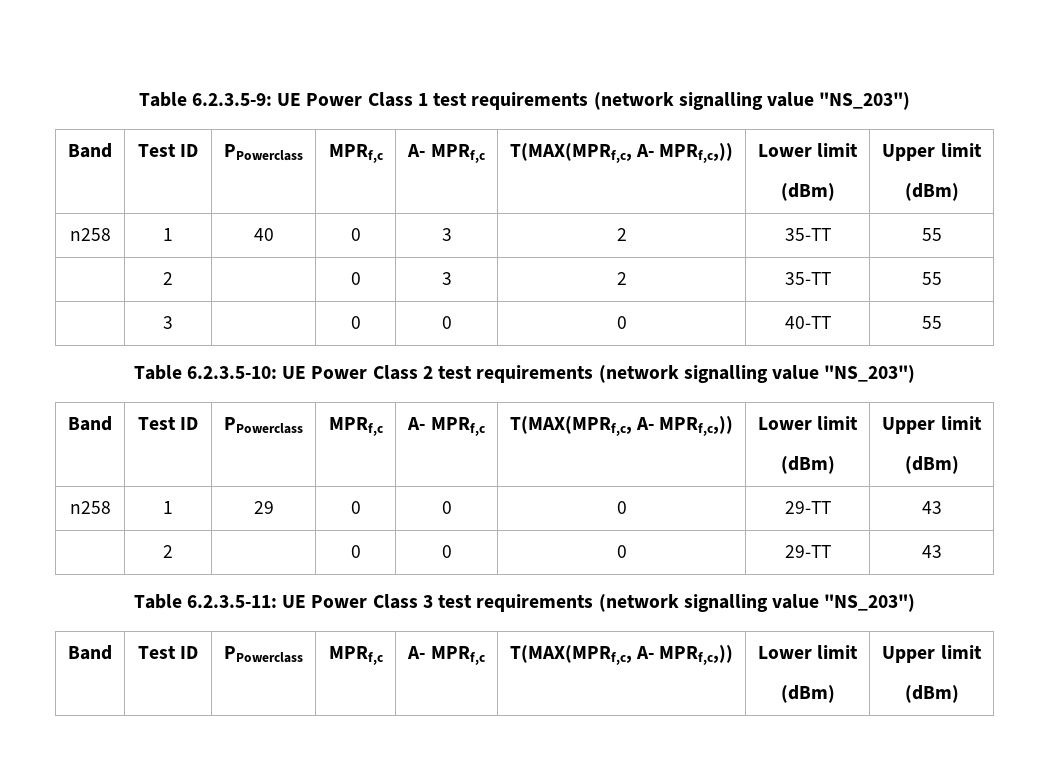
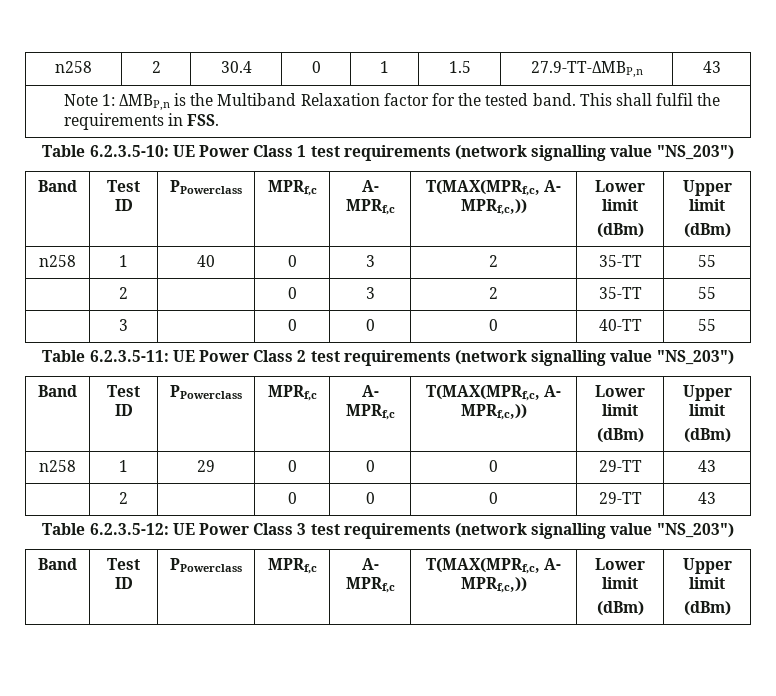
[138,92,272,107] Table 6.2.3.5-9: -> [55,61,92,73] [151,61,161,73] [220,61,252,73] [311,61,321,73] [380,61,389,73] [448,61,471,73] [530,61,643,78] [702,61,721,73] [63,93,721,111] [63,113,219,130] [42,145,169,157] n258 | 2 | 30.4 | 0 | 1 | 1.5 | 27.9-TT-ΔMBP,n | 43 // Note 1: ΔMBP,n is the Multiband Relaxation factor for the tested band. This shall fulfil the requirements in FSS. // Table 6.2.3.5-10:
[186,366,277,379] 6.2.3.5-10: -> [89,350,169,362] 6.2.3.5-11:
[186,595,277,608] 6.2.3.5-11: -> [89,523,169,535] 6.2.3.5-12:

